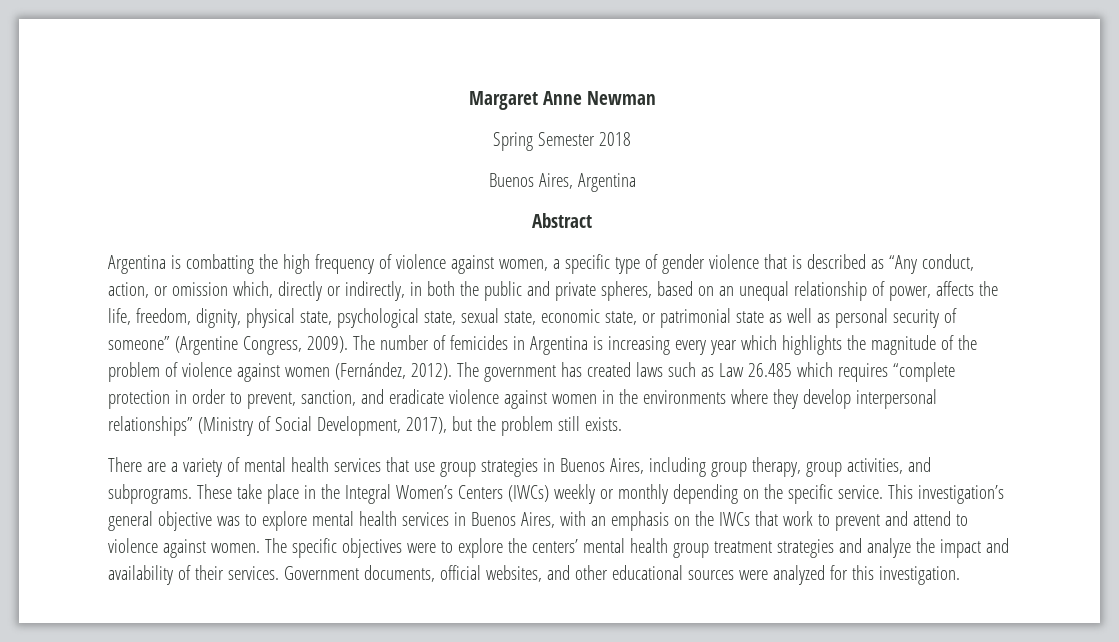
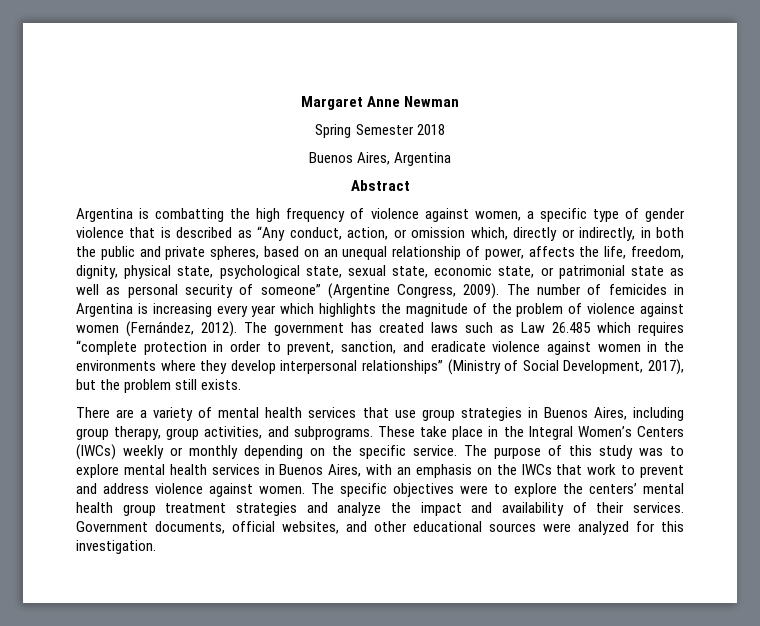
[887,484,1004,504] [108,511,212,531] This investigation’s general objective -> [464,445,633,459] The purpose of this study
[912,511,968,526] attend to -> [103,483,149,494] address

